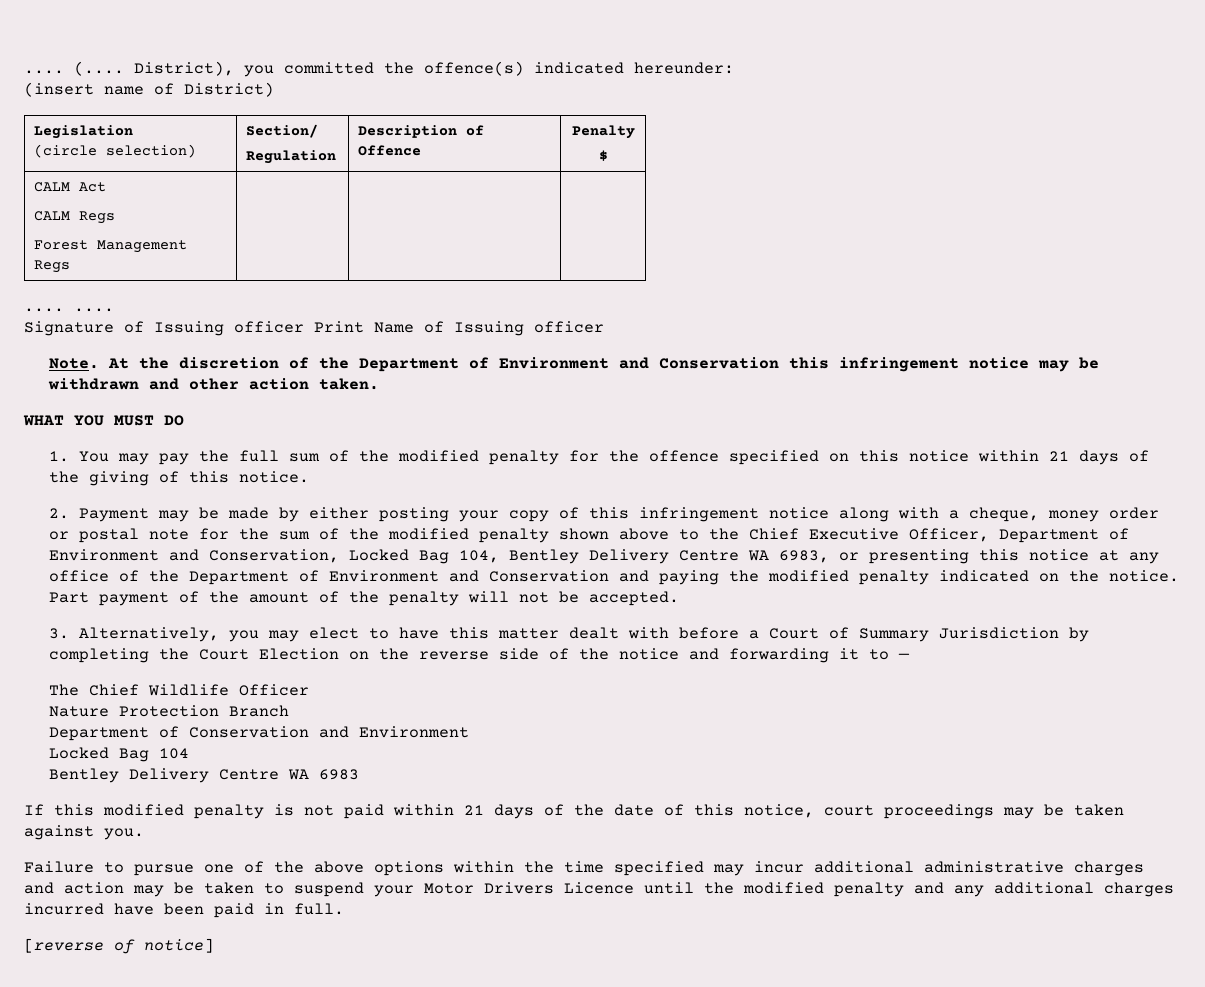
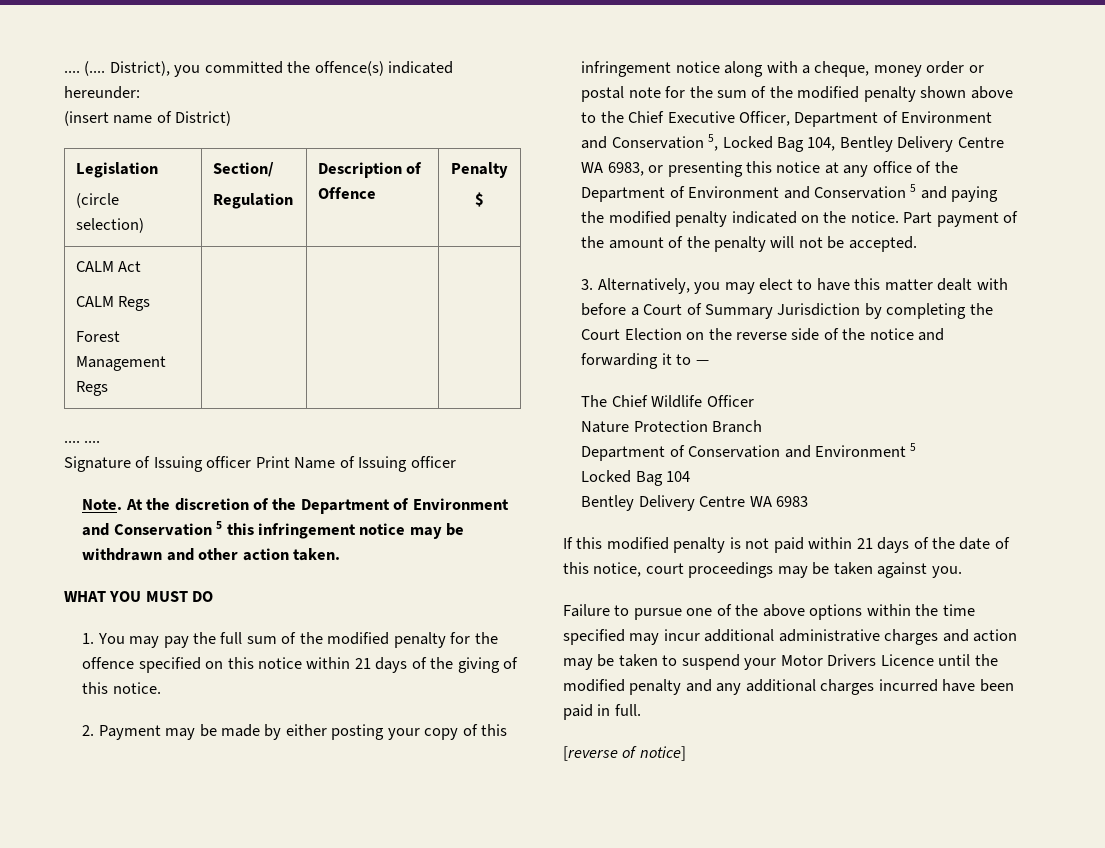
(780, 363) none -> [216,521,223,529] 5
[209,549,340,563] Conservation, -> [611,134,719,151] Conservation 5,
(610, 576) none -> [910,184,917,192] 5
(470, 732) none -> [910,443,917,451] 5

